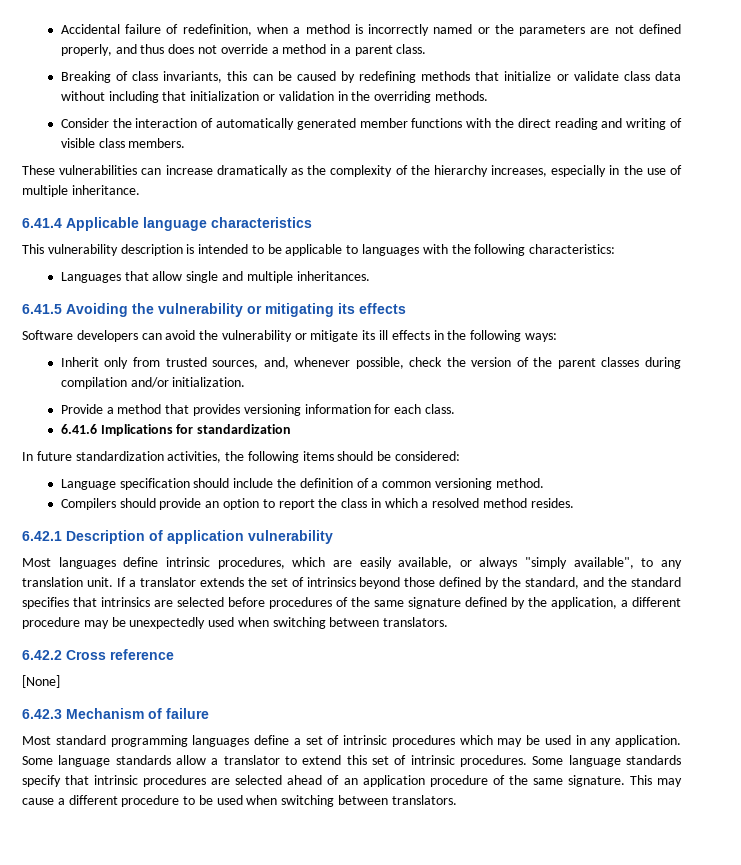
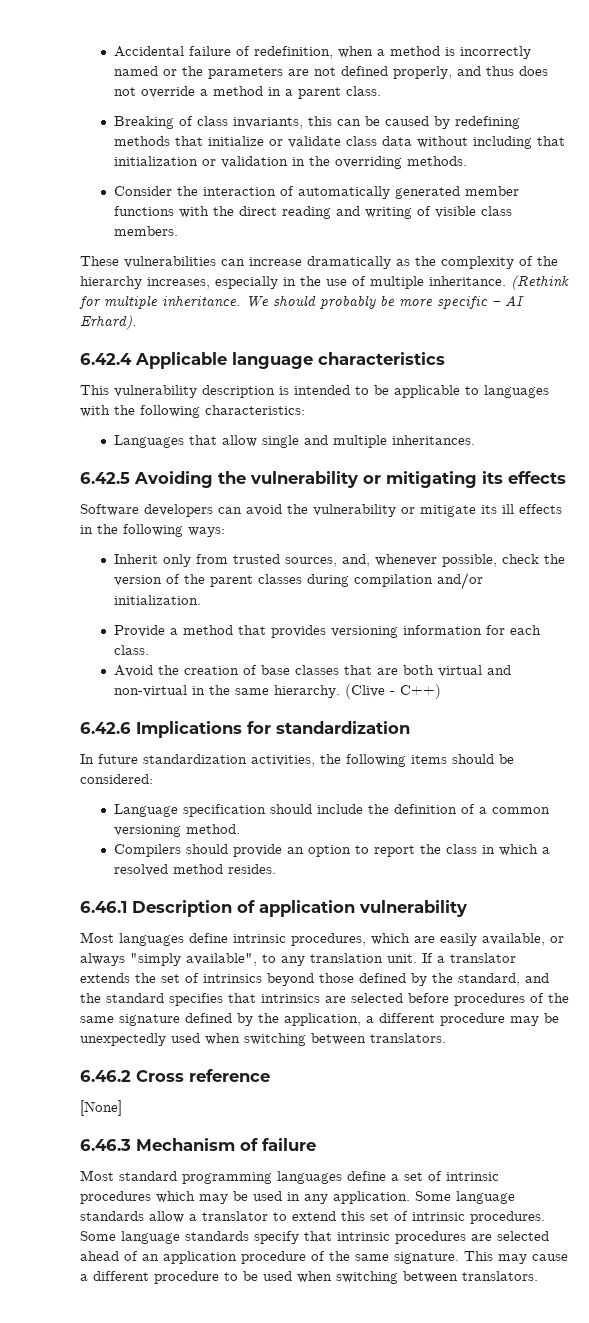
[22,218,62,228] // 6.41.4 -> [511,275,569,290] [79,295,524,309] [80,315,137,330] [80,353,132,365] (Rethink for multiple inheritance. We should probably be more specific – AI Erhard). // 6.42.4
[22,304,62,314] 6.41.5 -> [80,472,130,484] 6.42.5
[60,424,97,434] 6.41.6 -> [113,665,511,677] [113,684,441,699] [80,722,131,734] Avoid the creation of base classes that are both virtual and non-virtual in the same hierarchy. (Clive - C++) // 6.42.6
[22,531,62,541] 6.42.1 -> [80,901,127,913] 6.46.1
[22,650,62,660] 6.42.2 -> [80,1070,131,1082] 6.46.2
[22,709,62,719] 6.42.3 -> [80,1139,131,1151] 6.46.3

